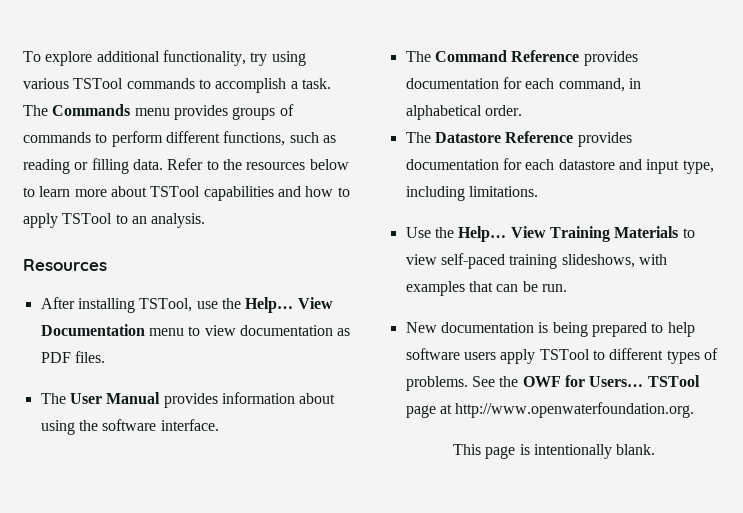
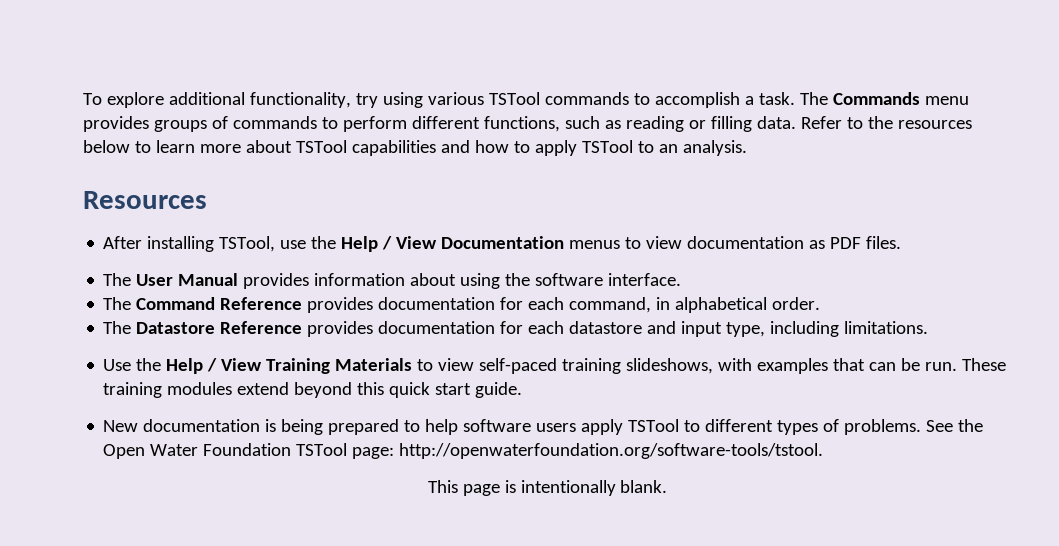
[245,297,294,313] Help… -> [341,236,393,252] Help /
[148,328,184,336] menu -> [569,240,621,249] menus
[458,226,507,242] Help… -> [166,358,218,374] Help /
(567, 288) none -> [962,358,1007,371] [103,382,523,398] These training modules extend beyond this quick start guide.
[522,375,700,387] [405,402,695,418] OWF for Users… TSTool page at http://www.openwaterfoundation.org. -> [103,443,824,459] Open Water Foundation TSTool page: http://openwaterfoundation.org/software-tools/tstool.

